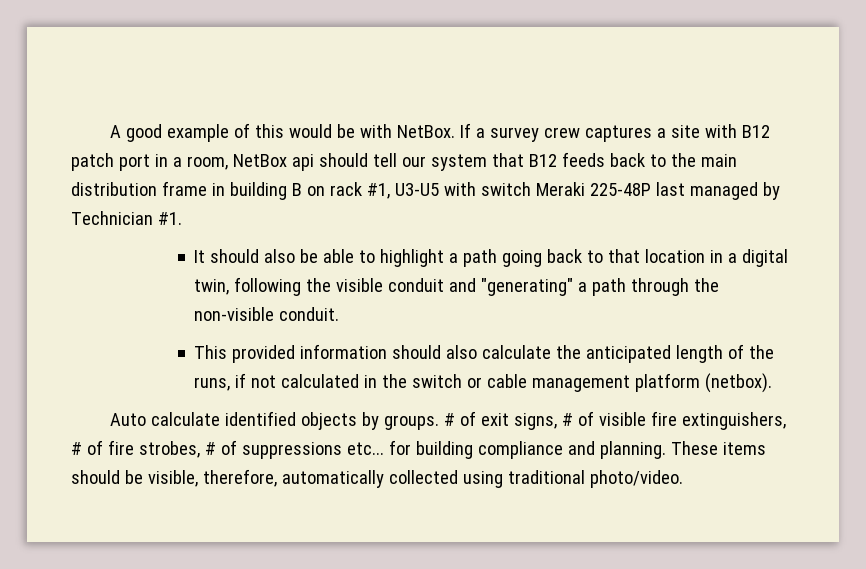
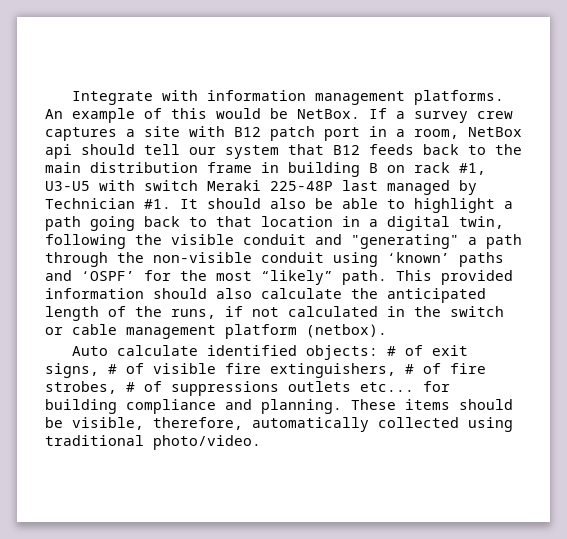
[110,124,163,142] A good -> [72,90,505,105] [45,109,63,119] Integrate with information management platforms. An
[360,124,393,138] with -> (288, 113) none
(182, 218) // -> (171, 204) none
[279,307,340,321] conduit. // -> [261,252,504,267] [45,270,387,285] conduit using ‘known’ paths and ‘OSPF’ for the most “likely” path.
[301,412,440,430] objects by groups. -> [306,345,379,360] objects:
(342, 450) none -> [288,381,351,392] outlets

